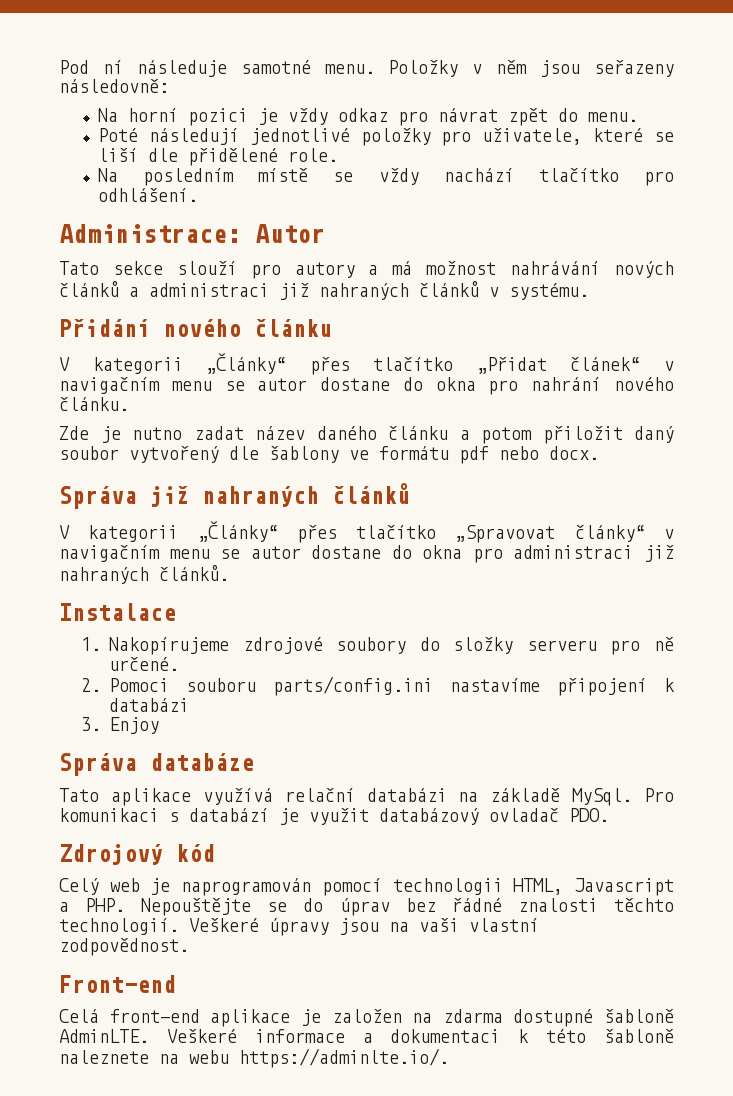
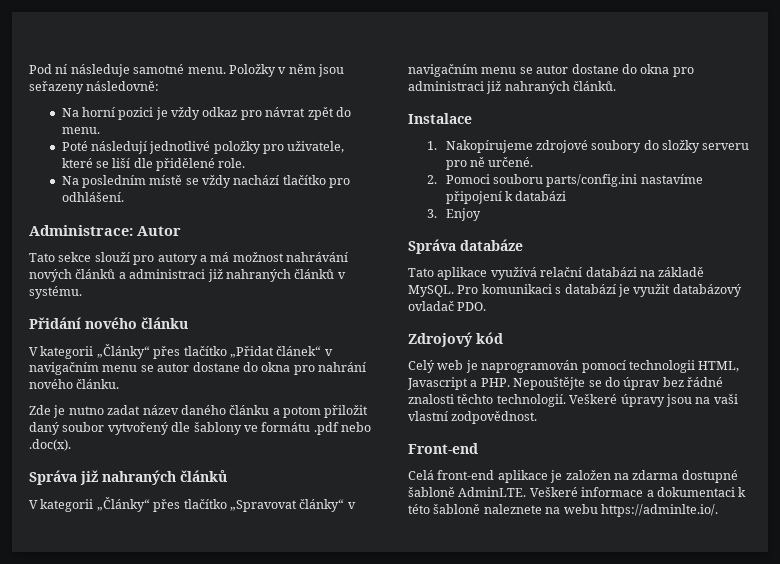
[459,446,599,464] pdf nebo docx. -> [313,422,371,435] [29,439,71,451] .pdf nebo .doc(x).
[572,788,633,806] MySql. -> [408,285,454,297] MySQL.

